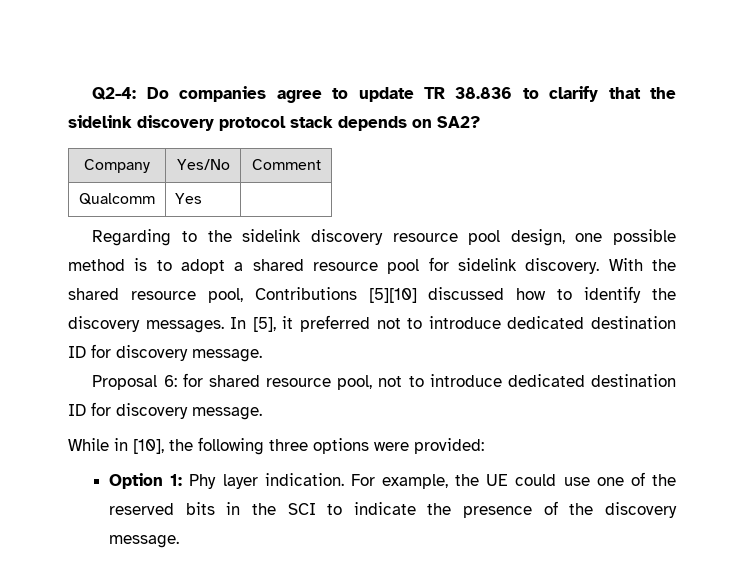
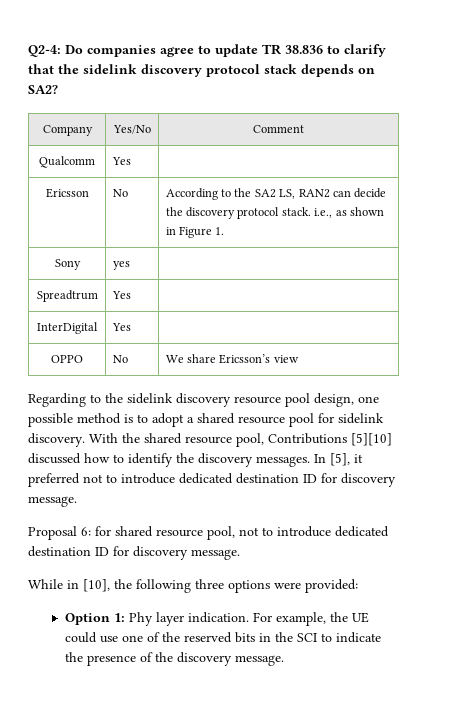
(203, 198) none -> [45,188,89,198] [112,189,128,197] [165,188,387,200] [165,207,384,219] [165,226,225,238] [54,259,81,270] [112,261,130,270] [36,290,98,302] [111,291,131,299] [37,322,98,334] [111,323,131,331] [51,355,83,363] [112,355,128,363] [165,354,299,364] // Ericsson | No | According to the SA2 LS, RAN2 can decide the discovery protocol stack. i.e., as shown in Figure 1. // Sony | yes | // Spreadtrum | Yes | // InterDigital | Yes | // OPPO | No | We share Ericsson’s view

